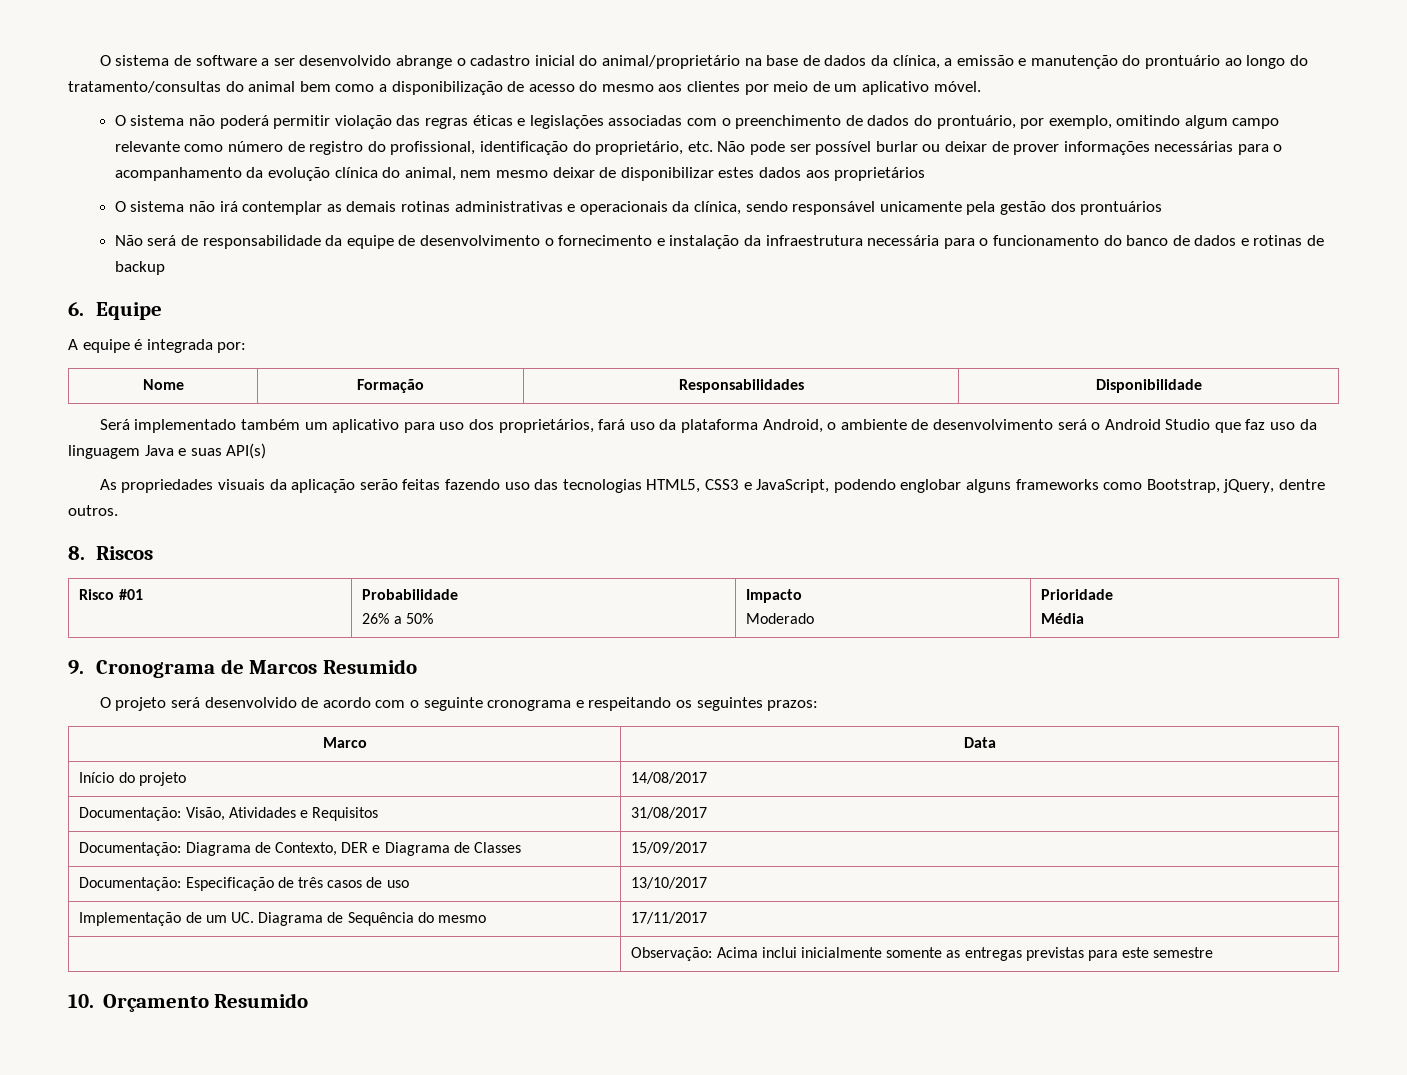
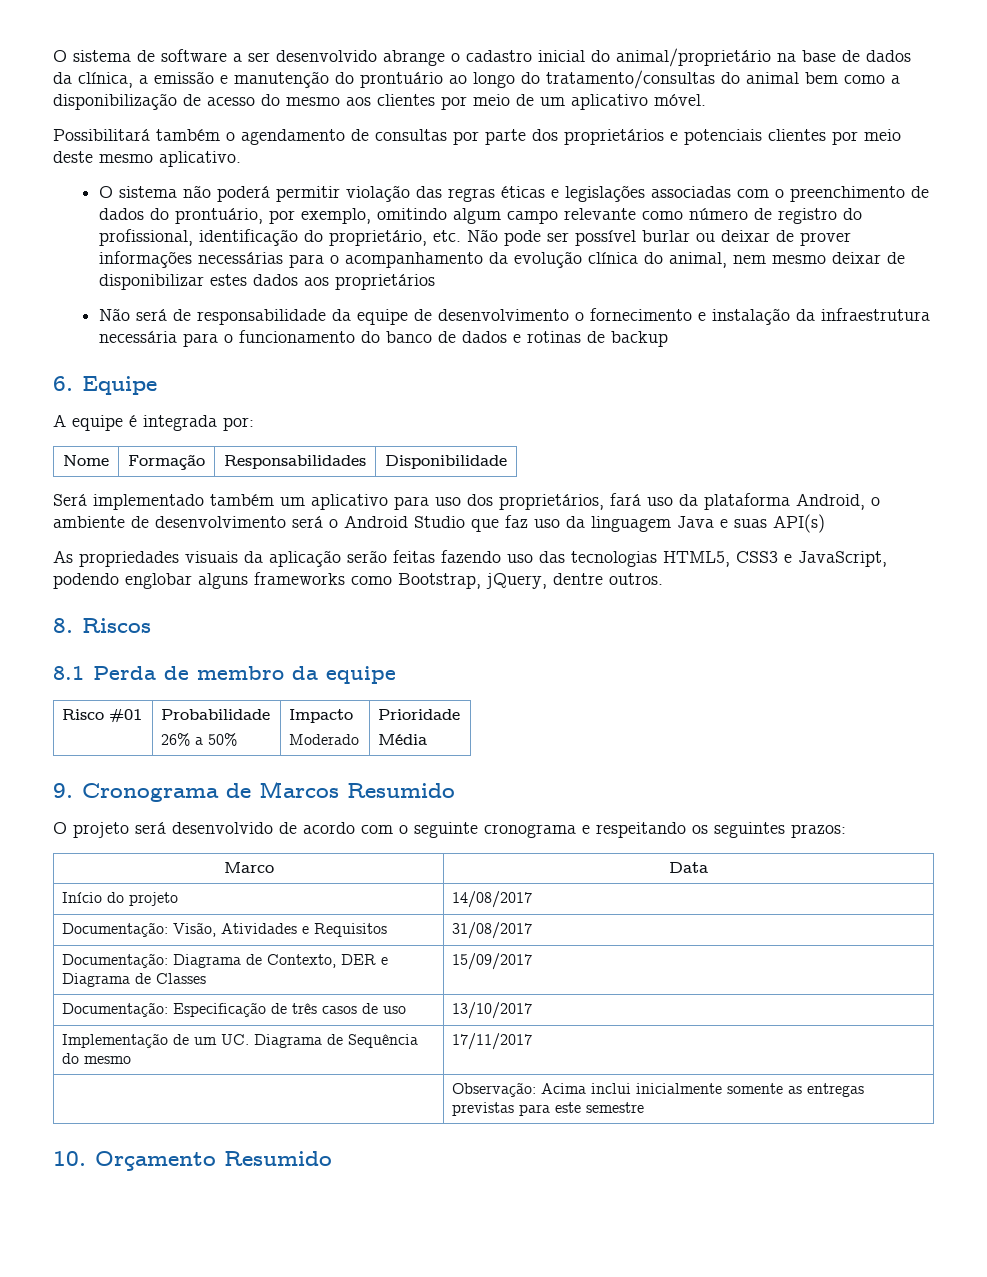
(981, 86) none -> [53,129,901,145] [53,151,241,167] // Possibilitará também o agendamento de consultas por parte dos proprietários e potenciais clientes por meio deste mesmo aplicativo.
[114,201,1163,215] // O sistema não irá contemplar as demais rotinas administrativas e operacionais da clínica, sendo responsável unicamente pela gestão dos prontuários -> (436, 282) none
(154, 553) none -> [53,666,396,684] // 8.1 Perda de membro da equipe

